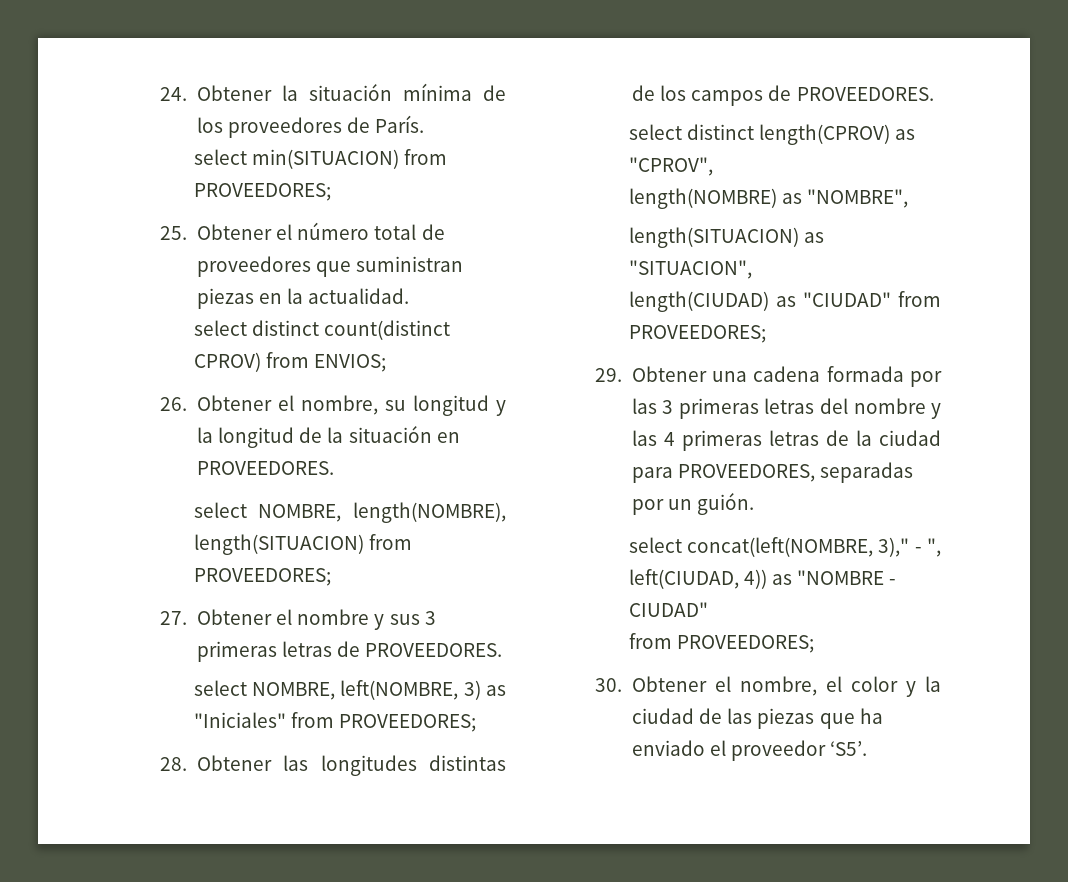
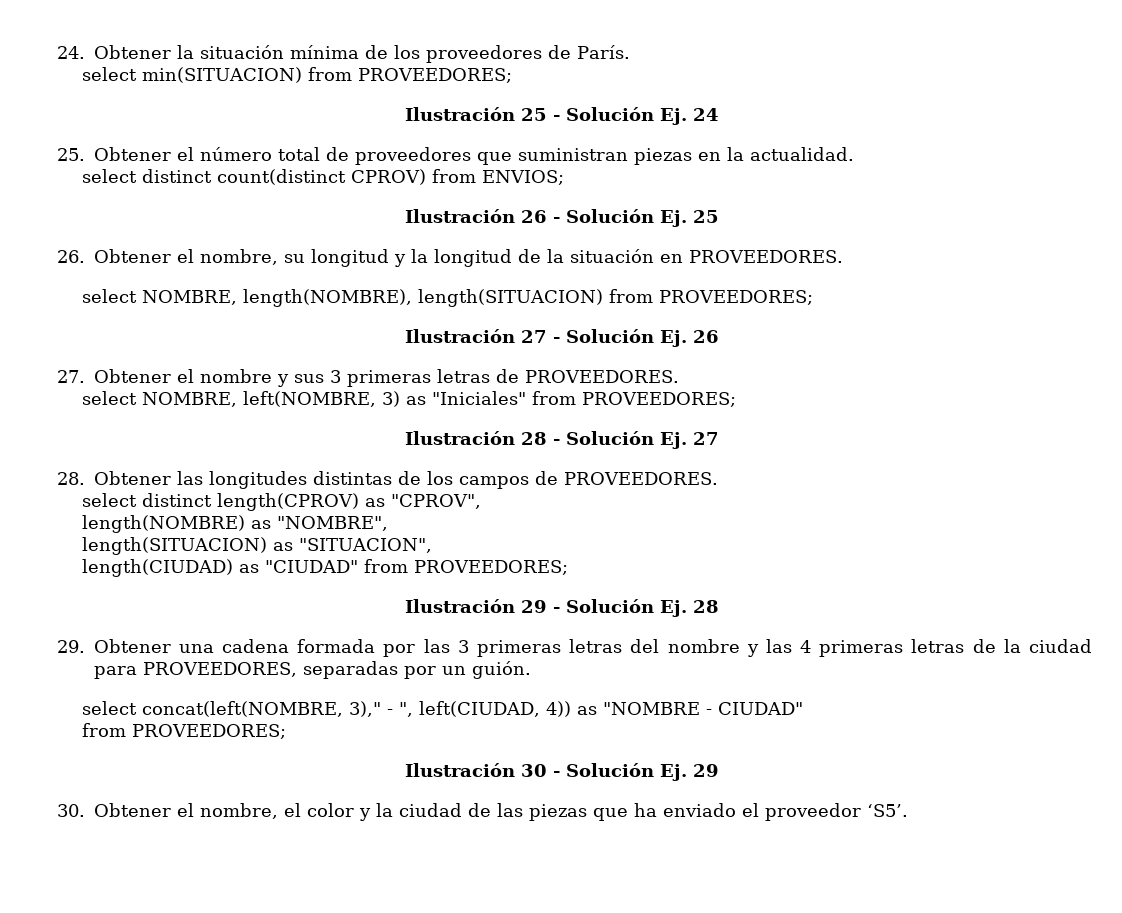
(331, 192) none -> [404,107,719,125] // Ilustración 25 - Solución Ej. 24
(387, 363) none -> [404,209,719,227] // Ilustración 26 - Solución Ej. 25
(331, 577) none -> [404,329,719,347] // Ilustración 27 - Solución Ej. 26
(477, 723) none -> [404,431,719,449] // Ilustración 28 - Solución Ej. 27
(766, 334) none -> [404,599,719,617] // Ilustración 29 - Solución Ej. 28
(815, 644) none -> [404,763,719,781] // Ilustración 30 - Solución Ej. 29

